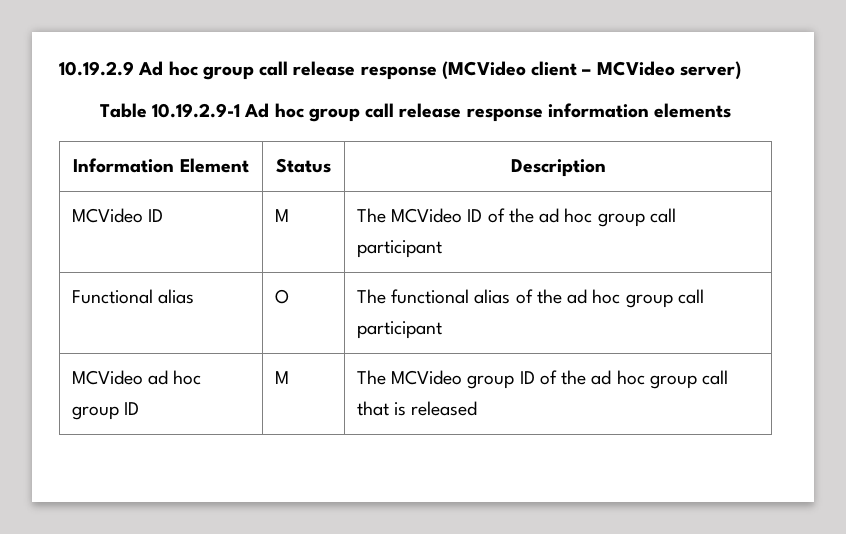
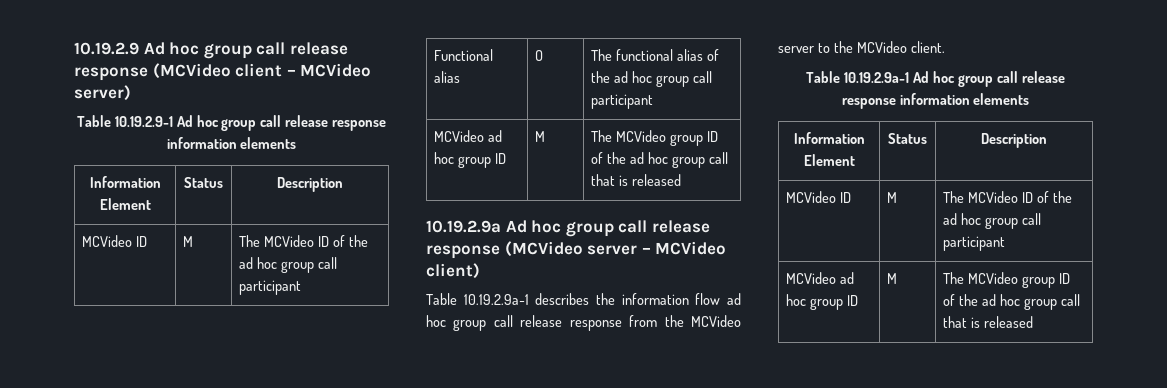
(478, 408) none -> [426,220,710,237] [426,241,727,259] [426,263,480,279] [426,293,741,305] [426,315,741,331] [778,41,945,53] [806,71,1065,87] [841,93,1030,109] [793,132,865,144] [803,154,855,166] [888,133,927,144] [981,133,1047,148] [786,191,851,203] [887,192,898,203] [943,191,1072,203] [943,213,1041,229] [943,236,1006,251] [786,272,854,284] [786,294,858,310] [887,273,898,284] [943,272,1070,288] [943,294,1080,310] [943,316,1033,328] // 10.19.2.9a Ad hoc group call release response (MCVideo server – MCVideo client) // Table 10.19.2.9a-1 describes the information flow ad hoc group call release response from the MCVideo server to the MCVideo client. // Table 10.19.2.9a-1 Ad hoc group call release response information elements // Information Element | Status | Description // MCVideo ID | M | The MCVideo ID of the ad hoc group call participant // MCVideo ad hoc group ID | M | The MCVideo group ID of the ad hoc group call that is released

